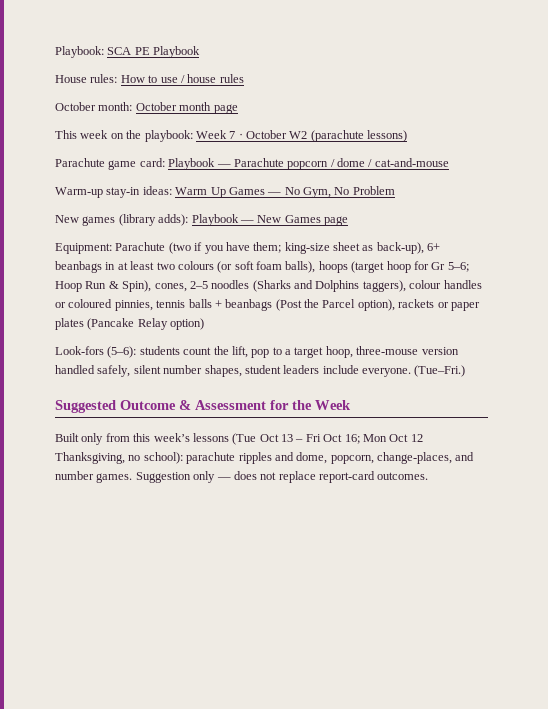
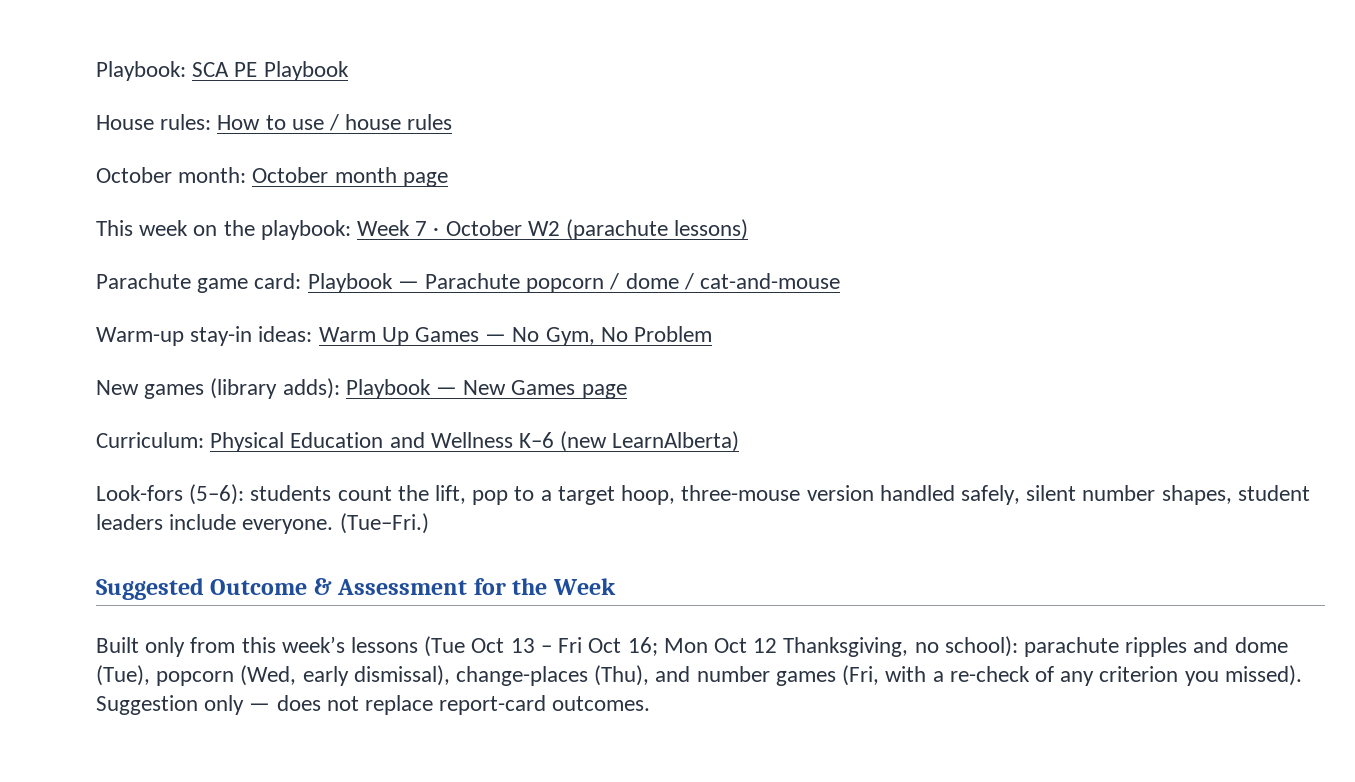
[55,242,441,254] [55,261,469,273] [55,280,482,292] [55,299,480,311] [55,318,205,330] Equipment: Parachute (two if you have them; king-size sheet as back-up), 6+ beanbags in at least two colours (or soft foam balls), hoops (target hoop for Gr 5–6; Hoop Run & Spin), cones, 2–5 noodles (Sharks and Dolphins taggers), colour handles or coloured pinnies, tennis balls + beanbags (Post the Parcel option), rackets or paper plates (Pancake Relay option) -> [96,431,740,452] Curriculum: Physical Education and Wellness K–6 (new LearnAlberta)
[296,452,475,464] [55,471,133,483] dome, popcorn, change-places, and number games. -> [1234,637,1288,653] [96,665,1302,686] dome (Tue), popcorn (Wed, early dismissal), change-places (Thu), and number games (Fri, with a re-check of any criterion you missed).

